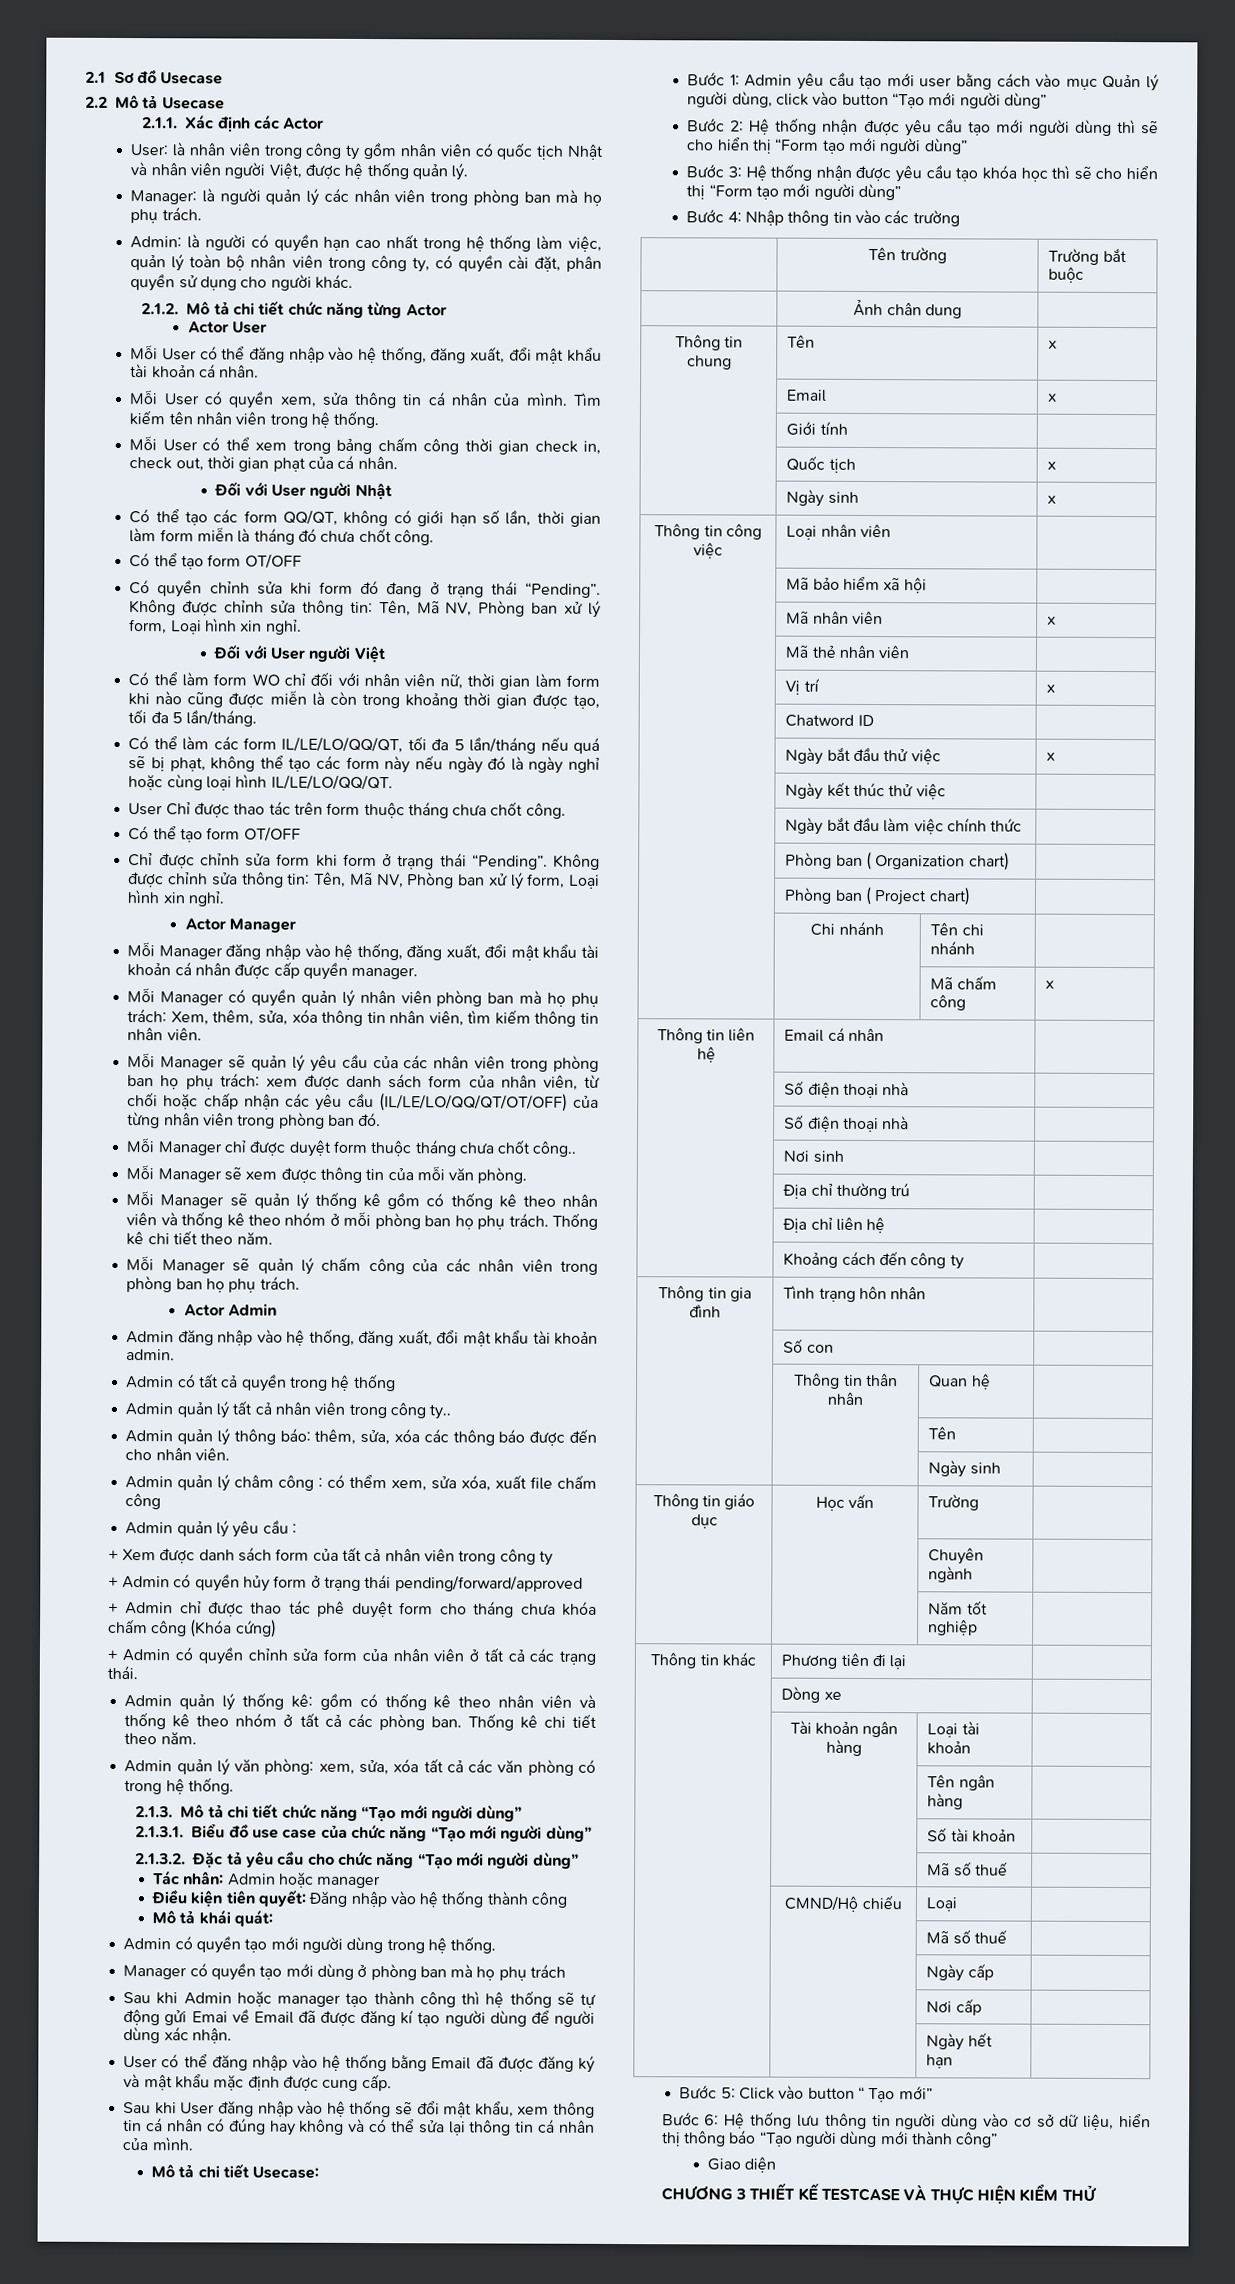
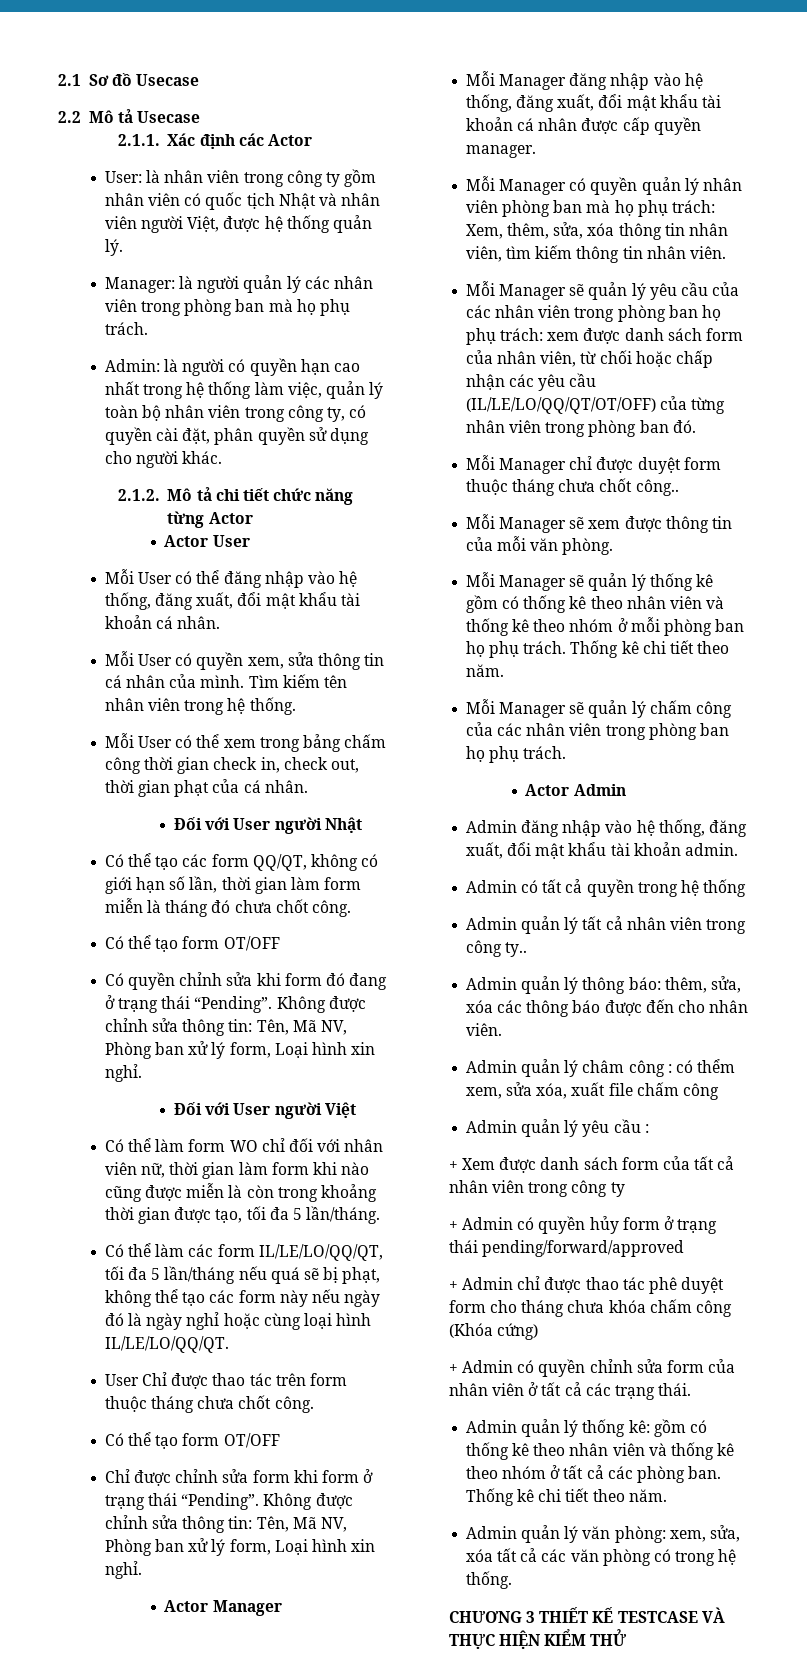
[135,1803,523,1823] [135,1823,592,1843] [135,1850,579,1870] [152,1870,382,1889] [150,1889,568,1908] [151,1909,273,1927] [123,1935,497,1954] [123,1962,567,1981] [123,1990,597,2008] [123,2008,595,2027] [123,2027,232,2044] [123,2053,595,2073] [123,2073,392,2092] [123,2099,595,2118] [123,2118,595,2136] [122,2137,194,2151] [150,2163,320,2179] [687,71,1159,92] [687,91,1047,109] [687,117,1159,137] [686,137,968,155] [686,163,1158,183] [686,183,901,201] [686,209,960,227] [868,247,947,264] [1048,247,1127,265] [1048,266,1085,283] [853,299,962,319] [674,334,744,351] [686,355,732,370] [787,334,816,348] [1048,340,1058,349] [786,389,828,402] [1047,393,1058,402] [786,421,848,436] [786,455,856,473] [1047,461,1057,470] [786,489,859,507] [1047,495,1057,504] [654,523,762,540] [693,542,723,559] [786,523,891,540] [786,576,927,594] [786,610,883,625] [1047,616,1057,625] [785,644,910,659] [785,678,820,695] [1046,684,1056,693] [785,714,874,727] [785,746,941,765] [1046,752,1056,761] [785,781,946,800] [785,816,1023,835] [785,851,1010,871] [784,886,971,906] [810,921,884,936] [930,922,984,936] [930,941,976,955] [930,975,997,990] [930,994,967,1011] [1045,980,1055,989] [656,1027,756,1044] [696,1046,716,1063] [784,1027,884,1042] [784,1080,910,1099] [784,1114,910,1133] [783,1150,844,1163] [782,1182,911,1200] [782,1216,886,1234] [783,1251,964,1270] [658,1285,752,1302] [689,1304,721,1318] [783,1285,927,1302] [783,1338,834,1353] [794,1372,898,1389] [827,1391,863,1405] [929,1373,991,1390] [928,1426,957,1440] [928,1460,1001,1478] [652,1493,756,1510] [690,1514,718,1529] [815,1493,875,1511] [928,1494,980,1511] [928,1547,985,1565] [928,1566,974,1583] [928,1600,988,1615] [928,1619,979,1636] [650,1652,756,1669] [781,1652,907,1670] [781,1686,842,1703] [789,1720,899,1738] [826,1739,862,1756] [927,1721,980,1738] [927,1741,972,1755] [927,1774,995,1791] [927,1793,964,1810] [927,1827,1016,1843] [927,1861,1008,1877] [784,1894,902,1912] [926,1897,958,1912] [926,1929,1007,1945] [926,1963,994,1982] [926,1998,982,2016] [926,2032,993,2051] [926,2054,954,2069] [679,2085,933,2103] [661,2111,1151,2131] [660,2130,999,2148] [706,2156,777,2173] // 2.1.3. Mô tả chi tiết chức năng “Tạo mới người dùng” // 2.1.3.1. Biểu đồ use case của chức năng “Tạo mới người dùng” // 2.1.3.2. Đặc tả yêu cầu cho chức năng “Tạo mới người dùng” // Tác nhân: Admin hoặc manager // Điều kiện tiên quyết: Đăng nhập vào hệ thống thành công // Mô tả khái quát: // Admin có quyền tạo mới người dùng trong hệ thống. // Manager có quyền tạo mới dùng ở phòng ban mà họ phụ trách // Sau khi Admin hoặc manager tạo thành công thì hệ thống sẽ tự động gửi Emai về Email đã được đăng kí tạo người dùng để người dùng xác nhận. // User có thể đăng nhập vào hệ thống bằng Email đã được đăng ký và mật khẩu mặc định được cung cấp. // Sau khi User đăng nhập vào hệ thống sẽ đổi mật khẩu, xem thông tin cá nhân có đúng hay không và có thể sửa lại thông tin cá nhân của mình. // Mô tả chi tiết Usecase: // Bước 1: Admin yêu cầu tạo mới user bằng cách vào mục Quản lý người dùng, click vào button “Tạo mới người dùng” // Bước 2: Hệ thống nhận được yêu cầu tạo mới người dùng thì sẽ cho hiển thị “Form tạo mới người dùng” // Bước 3: Hệ thống nhận được yêu cầu tạo khóa học thì sẽ cho hiển thị “Form tạo mới người dùng” // Bước 4: Nhập thông tin vào các trường // | Tên trường | Trường bắt buộc // | Ảnh chân dung | // Thông tin chung | Tên | x // | Email | x // | Giới tính | // | Quốc tịch | x // | Ngày sinh | x // Thông tin công việc | Loại nhân viên | // | Mã bảo hiểm xã hội | // | Mã nhân viên | x // | Mã thẻ nhân viên | // | Vị trí | x // | Chatword ID | // | Ngày bắt đầu thử việc | x // | Ngày kết thúc thử việc | // | Ngày bắt đầu làm việc chính thức | // | Phòng ban ( Organization chart) | // | Phòng ban ( Project chart) | // | Chi nhánh | Tên chi nhánh | // | | Mã chấm công | x // Thông tin liên hệ | Email cá nhân | // | Số điện thoại nhà | // | Số điện thoại nhà | // | Nơi sinh | // | Địa chỉ thường trú | // | Địa chỉ liên hệ | // | Khoảng cách đến công ty | // Thông tin gia đình | Tình trạng hôn nhân | // | Số con | // | Thông tin thân nhân | Quan hệ | // | | Tên | // | | Ngày sinh | // Thông tin giáo dục | Học vấn | Trường | // | | Chuyên ngành | // | | Năm tốt nghiệp | // Thông tin khác | Phương tiên đi lại | // | Dòng xe | // | Tài khoản ngân hàng | Loại tài khoản | // | | Tên ngân hàng | // | | Số tài khoản | // | | Mã số thuế | // | CMND/Hộ chiếu | Loại | // | | Mã số thuế | // | | Ngày cấp | // | | Nơi cấp | // | | Ngày hết hạn | // Bước 5: Click vào button “ Tạo mới” // Bước 6: Hệ thống lưu thông tin người dùng vào cơ sở dữ liệu, hiển thị thông báo “Tạo người dùng mới thành công” // Giao diện -> (512, 1580) none

